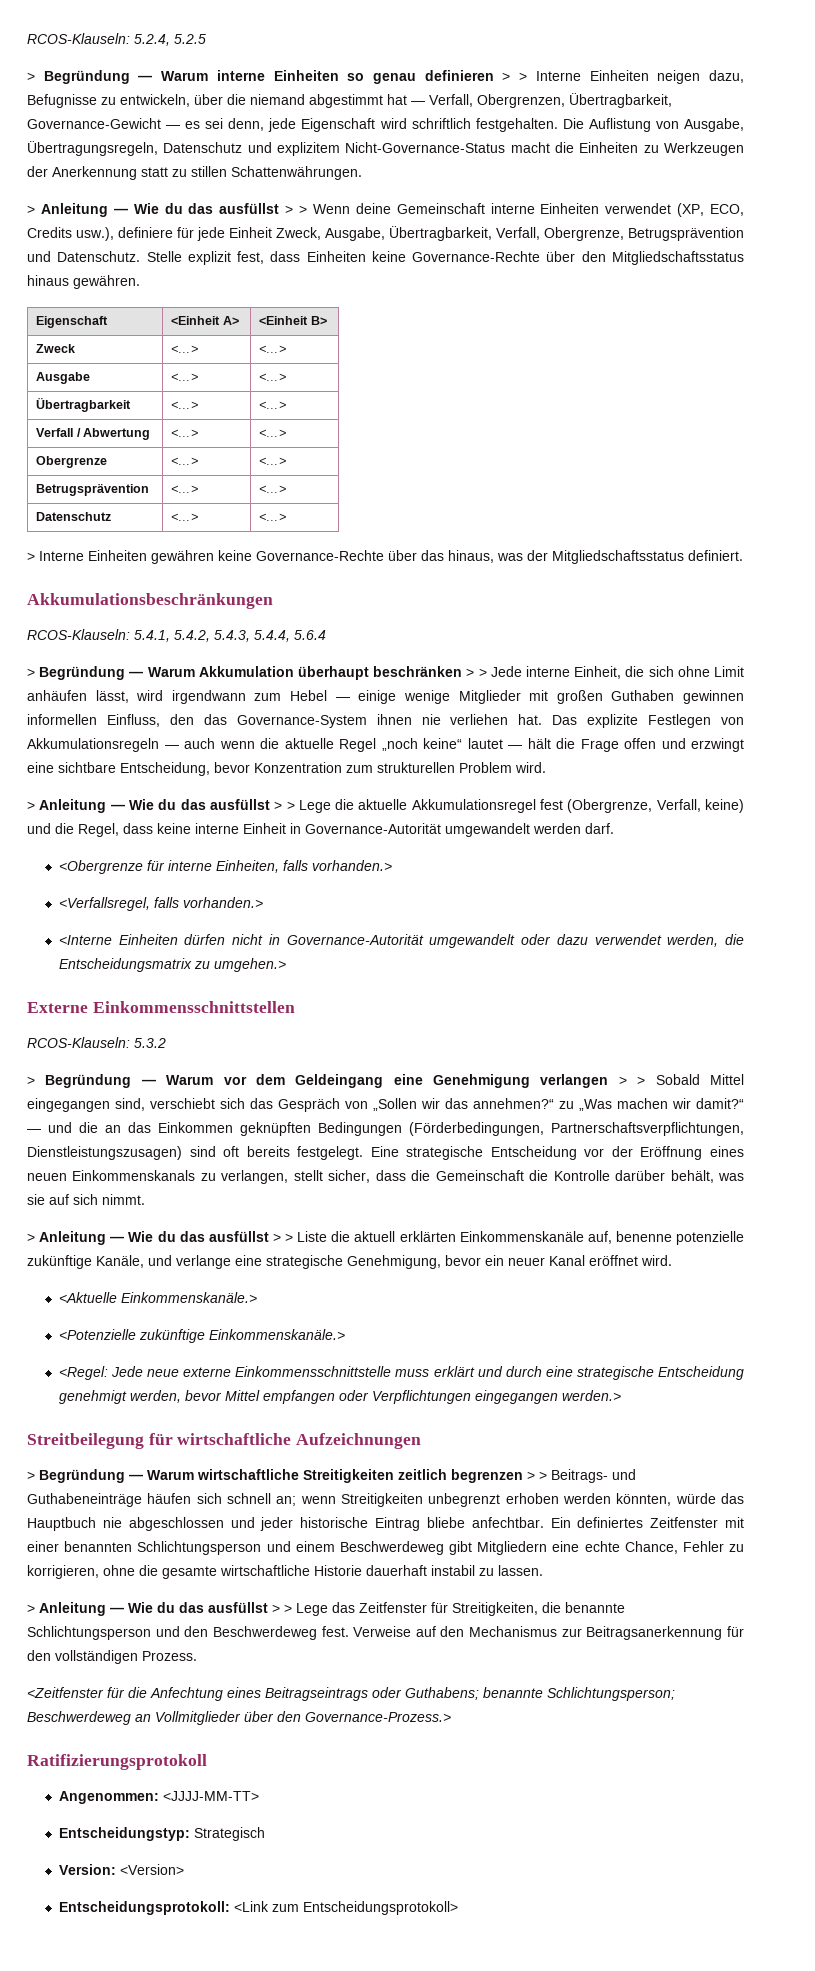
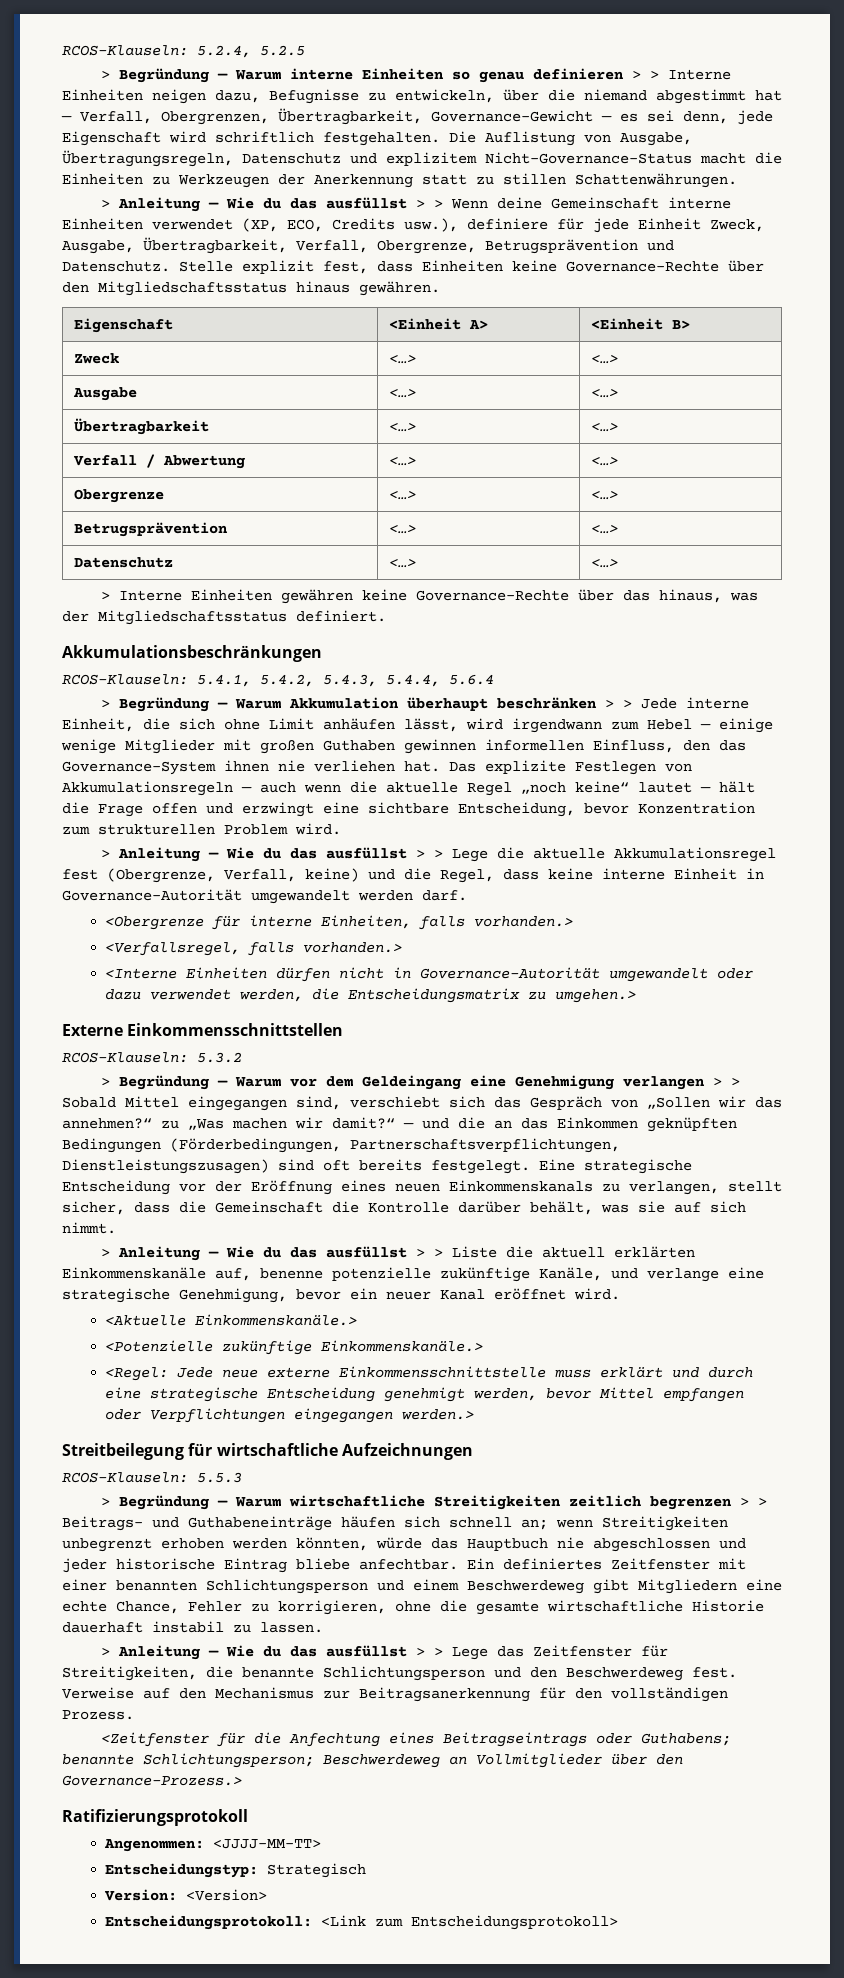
(422, 1441) none -> [62,1472,242,1483] // RCOS-Klauseln: 5.5.3

